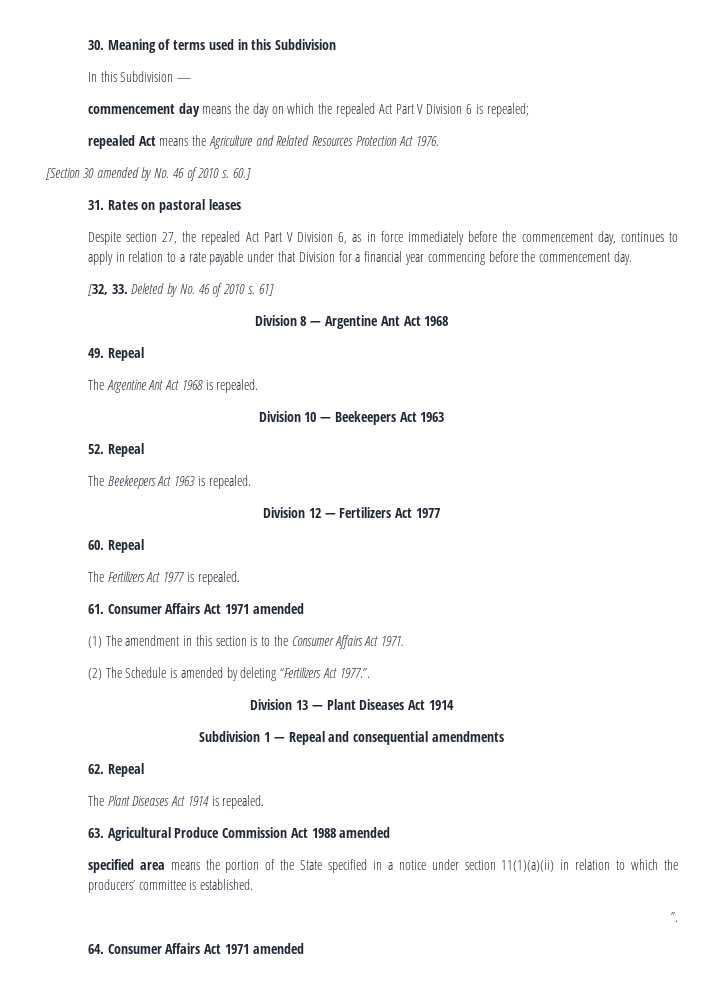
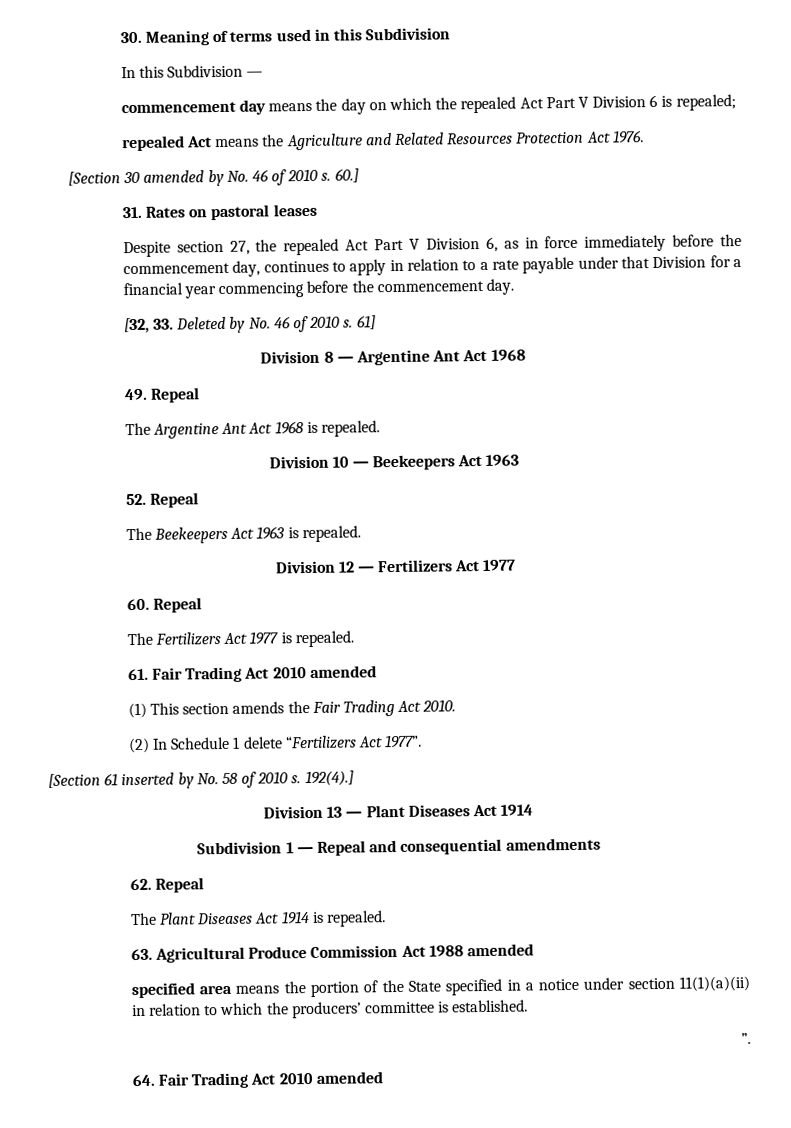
[107,603,304,614] [87,635,405,649] [87,667,370,681] Consumer Affairs Act 1971 amended // (1) The amendment in this section is to the Consumer Affairs Act 1971. // (2) The Schedule is amended by deleting “Fertilizers Act 1977.”. -> [152,665,377,683] [127,699,457,719] [127,734,423,754] [48,770,354,789] Fair Trading Act 2010 amended // (1) This section amends the Fair Trading Act 2010. // (2) In Schedule 1 delete “Fertilizers Act 1977”. // [Section 61 inserted by No. 58 of 2010 s. 192(4).]
[107,943,249,954] Consumer Affairs Act 1971 -> [158,1072,313,1089] Fair Trading Act 2010

